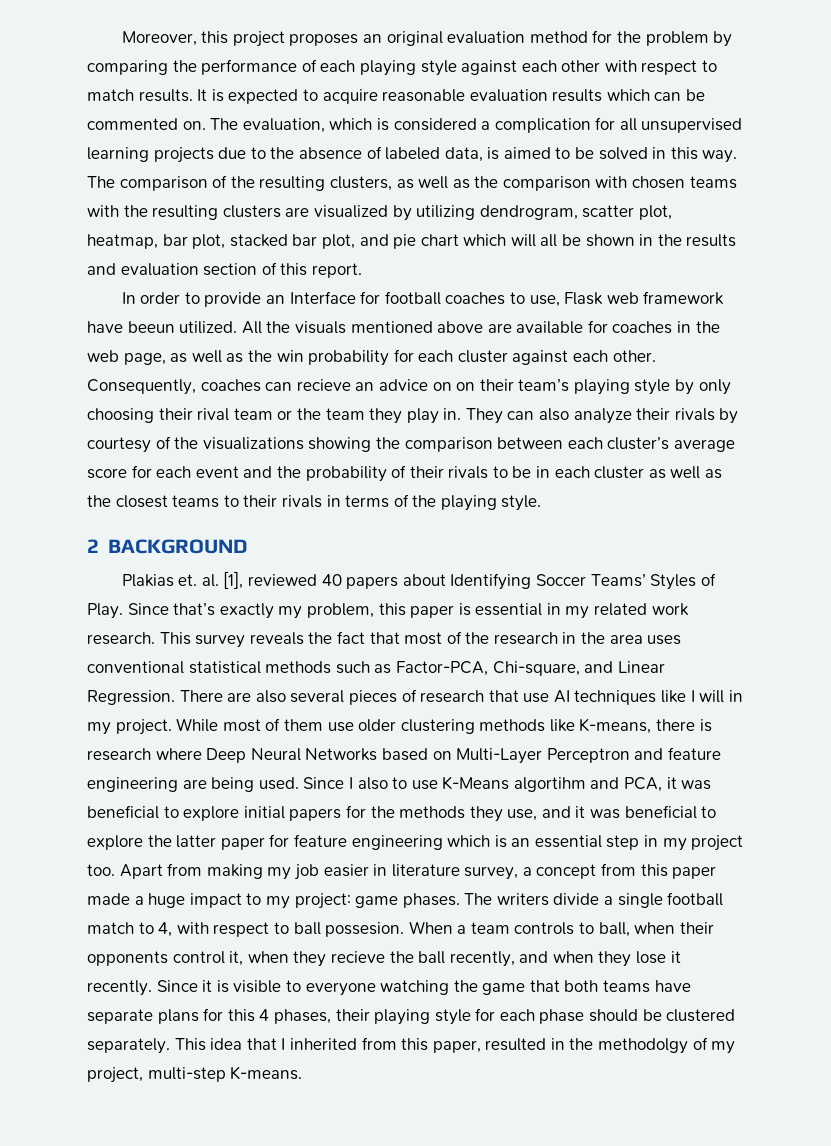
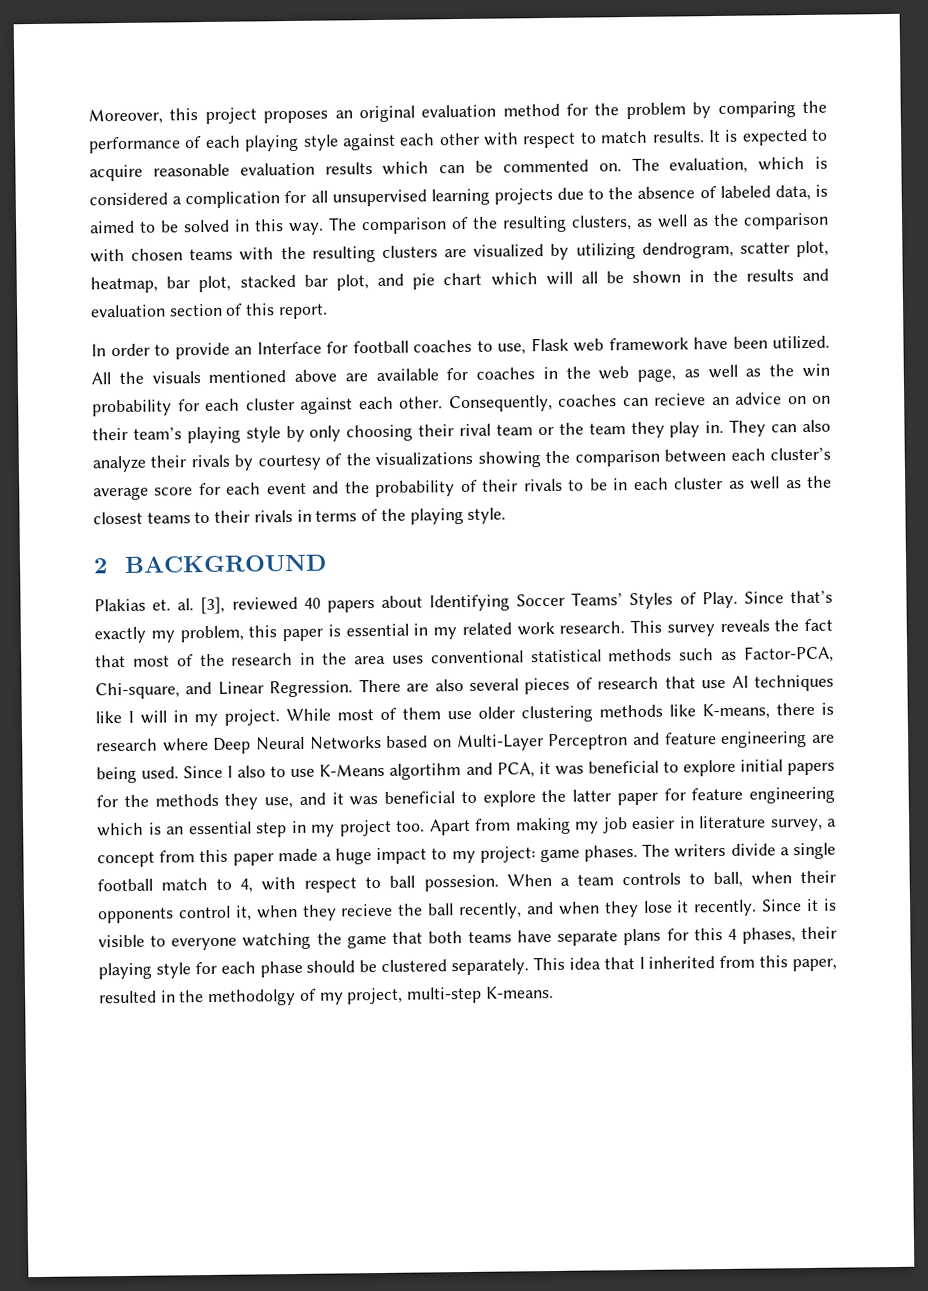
[127,321,175,333] beeun -> [732,336,768,349] been
[223,571,244,589] [1], -> [200,596,226,615] [3],

